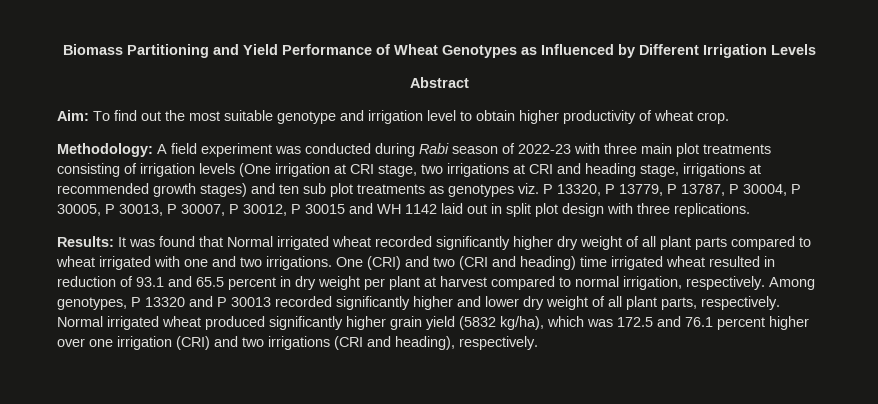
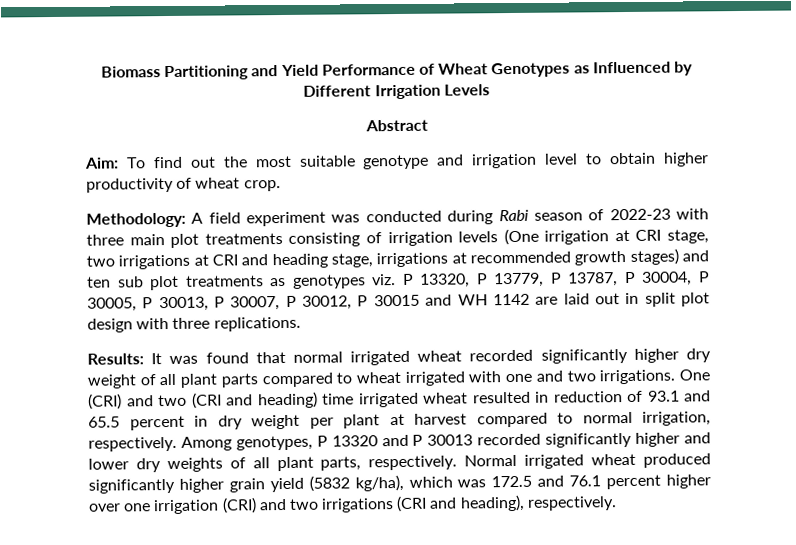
(437, 209) none -> [535,296,559,305] are
[227,236,273,247] Normal -> [292,351,343,363] normal
[546,296,588,310] weight -> [166,457,223,473] weights

